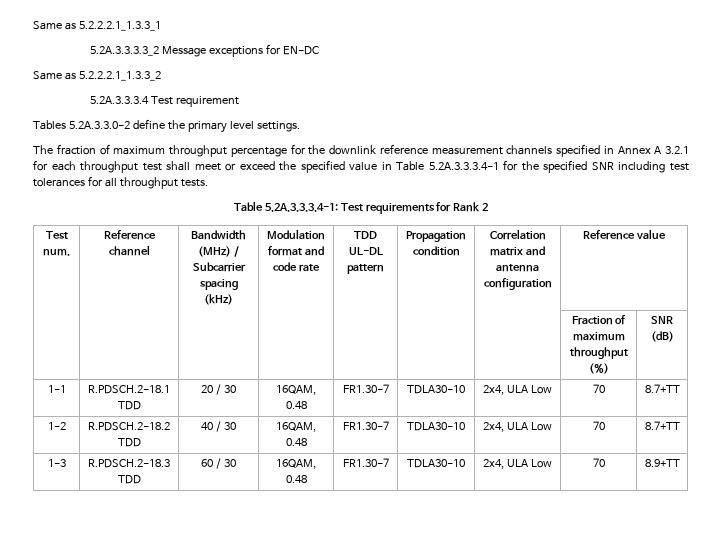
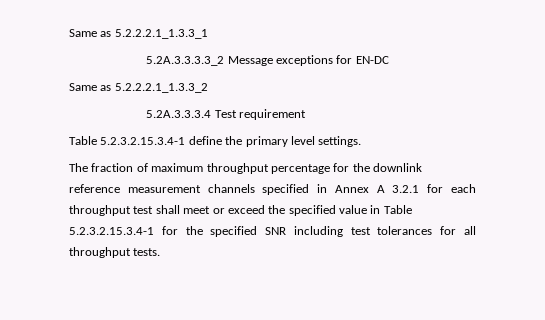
[33,120,130,130] Tables 5.2A.3.3.0-2 -> [69,136,186,145] Table 5.2.3.2.15.3.4-1
[428,162,499,170] 5.2A.3.3.3.4-1 -> [69,227,154,235] 5.2.3.2.15.3.4-1
[233,201,489,214] [45,231,68,239] [43,249,70,256] [103,230,156,240] [108,245,150,256] [191,230,246,240] [198,246,239,257] [192,262,246,272] [199,279,238,290] [204,294,233,305] [267,229,325,240] [268,246,324,256] [273,262,320,272] [354,231,377,239] [348,247,383,255] [347,264,384,274] [406,231,466,242] [412,246,460,256] [489,229,546,240] [490,246,545,256] [496,264,539,272] [483,278,552,290] [583,229,666,240] [571,315,627,325] [572,332,625,341] [569,347,628,359] [588,363,609,374] [651,316,673,324] [650,331,674,342] [47,385,66,393] [88,385,170,394] [117,401,141,410] [201,384,236,395] [276,385,316,395] [285,401,307,409] [342,384,389,393] [407,385,465,394] [483,385,552,395] [592,384,605,393] [644,384,680,393] [47,422,66,430] [88,422,170,431] [117,438,141,447] [201,421,236,432] [276,422,316,432] [285,438,307,446] [342,421,389,430] [407,422,465,431] [483,422,552,432] [592,421,605,430] [644,421,680,430] [47,459,66,467] [88,459,170,468] [117,475,141,484] [201,458,236,469] [276,459,316,469] [285,475,307,483] [342,458,389,467] [407,459,465,468] [483,459,552,469] [592,458,605,467] [644,459,680,467] // Table 5.2A.3.3.3.4-1: Test requirements for Rank 2 // Test num. | Reference channel | Bandwidth (MHz) / Subcarrier spacing (kHz) | Modulation format and code rate | TDD UL-DL pattern | Propagation condition | Correlation matrix and antenna configuration | Reference value // | | | | | | | Fraction of maximum throughput (%) | SNR (dB) // 1-1 | R.PDSCH.2-18.1 TDD | 20 / 30 | 16QAM, 0.48 | FR1.30-7 | TDLA30-10 | 2x4, ULA Low | 70 | 8.7+TT // 1-2 | R.PDSCH.2-18.2 TDD | 40 / 30 | 16QAM, 0.48 | FR1.30-7 | TDLA30-10 | 2x4, ULA Low | 70 | 8.7+TT // 1-3 | R.PDSCH.2-18.3 TDD | 60 / 30 | 16QAM, 0.48 | FR1.30-7 | TDLA30-10 | 2x4, ULA Low | 70 | 8.9+TT -> (161, 252) none

